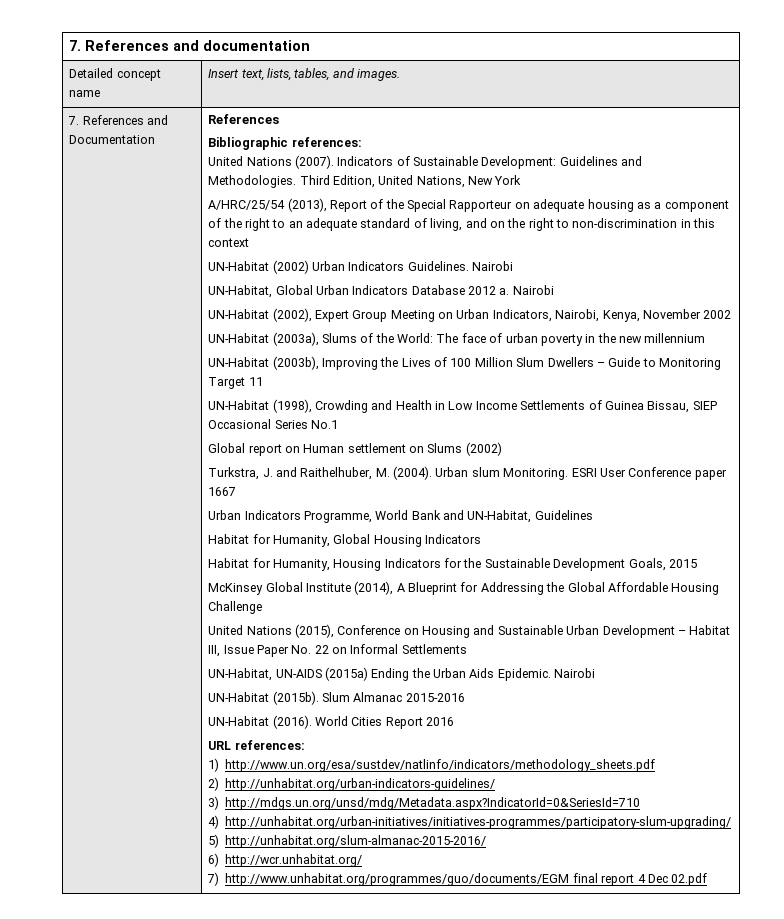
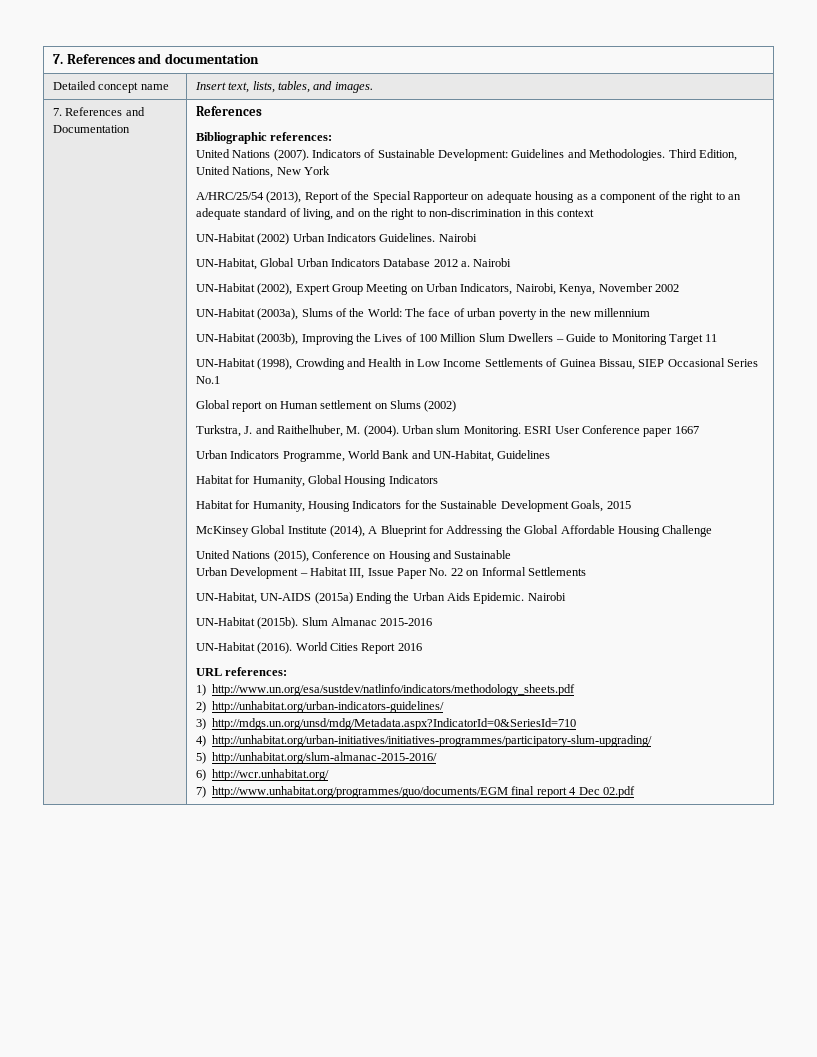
(563, 630) none -> (512, 554) //

